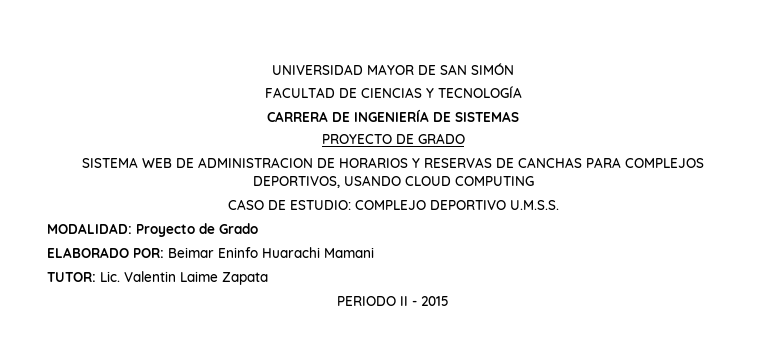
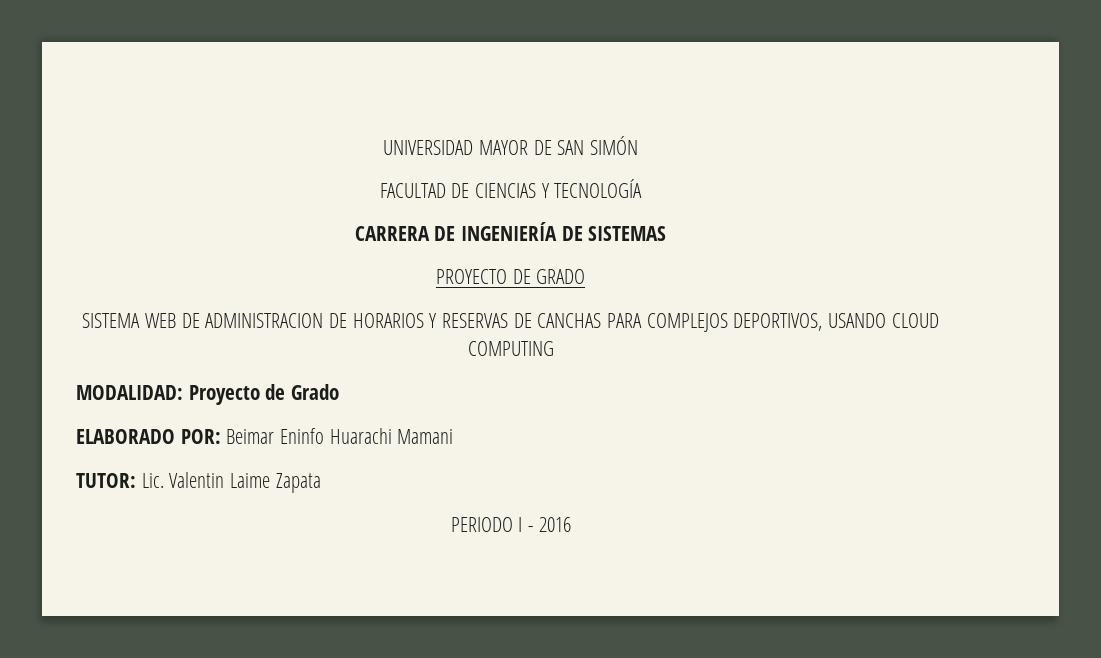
[227,199,559,210] // CASO DE ESTUDIO: COMPLEJO DEPORTIVO U.M.S.S. -> (554, 348) none
[400,296,449,306] II - 2015 -> [518,517,571,532] I - 2016

